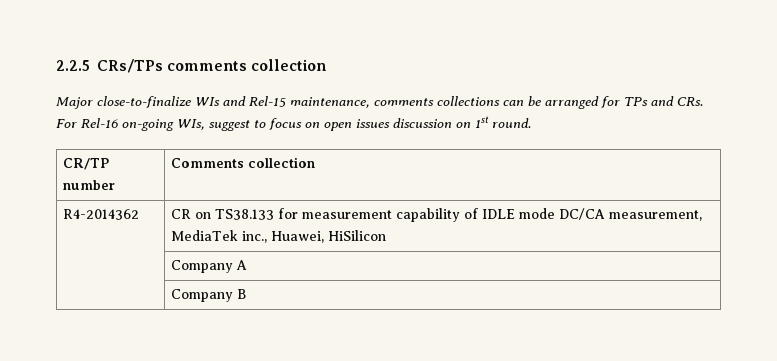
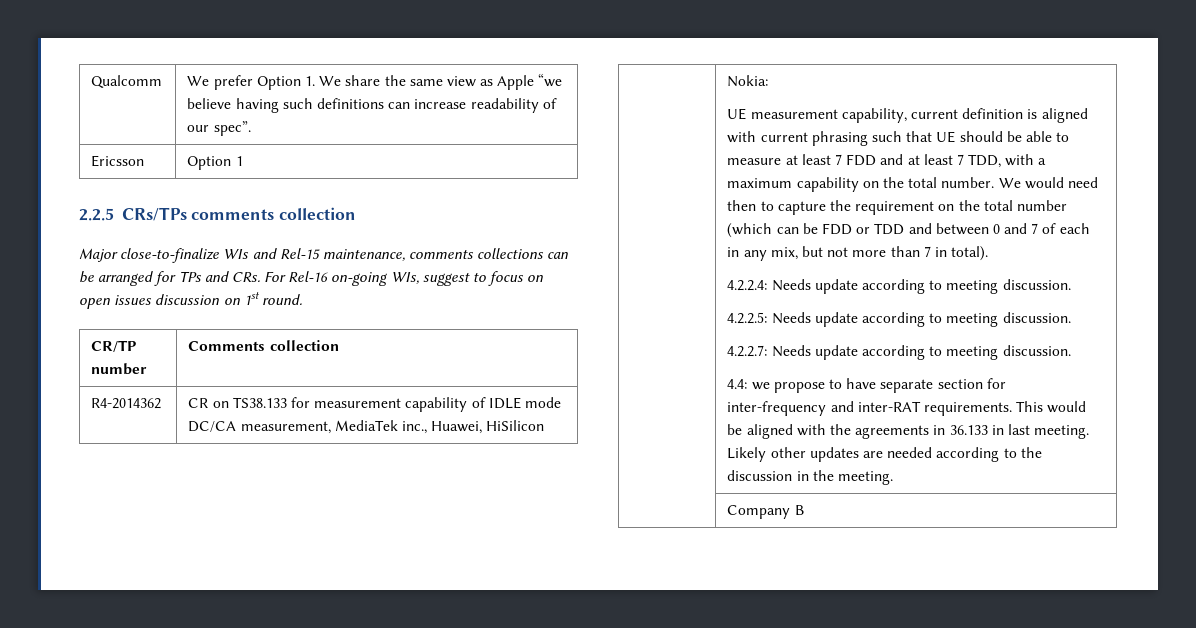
(56, 65) none -> [91,75,163,89] [187,73,563,90] [187,98,557,113] [187,121,251,136] [91,155,145,167] [187,156,243,170] Qualcomm | We prefer Option 1. We share the same view as Apple “we believe having such definitions can increase readability of our spec”. // Ericsson | Option 1 //
[170,260,247,273] Company A -> [727,75,769,87] [727,108,1088,123] [727,131,1070,146] [727,154,1047,168] [727,177,1098,192] [727,200,1067,215] [727,223,1090,238] [727,246,989,261] [727,279,1071,294] [727,312,1071,327] [727,345,1071,360] [727,378,1006,393] [727,401,1087,416] [727,424,1090,439] [727,447,1042,462] [727,470,893,485] Nokia: // UE measurement capability, current definition is aligned with current phrasing such that UE should be able to measure at least 7 FDD and at least 7 TDD, with a maximum capability on the total number. We would need then to capture the requirement on the total number (which can be FDD or TDD and between 0 and 7 of each in any mix, but not more than 7 in total). // 4.2.2.4: Needs update according to meeting discussion. // 4.2.2.5: Needs update according to meeting discussion. // 4.2.2.7: Needs update according to meeting discussion. // 4.4: we propose to have separate section for inter-frequency and inter-RAT requirements. This would be aligned with the agreements in 36.133 in last meeting. Likely other updates are needed according to the discussion in the meeting.

